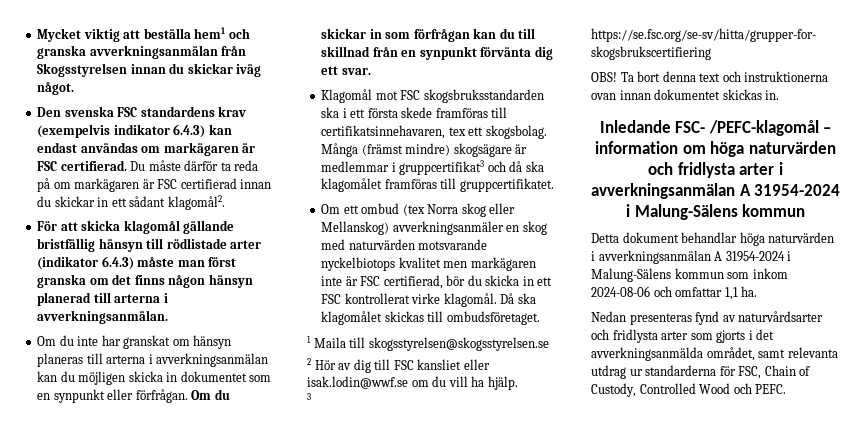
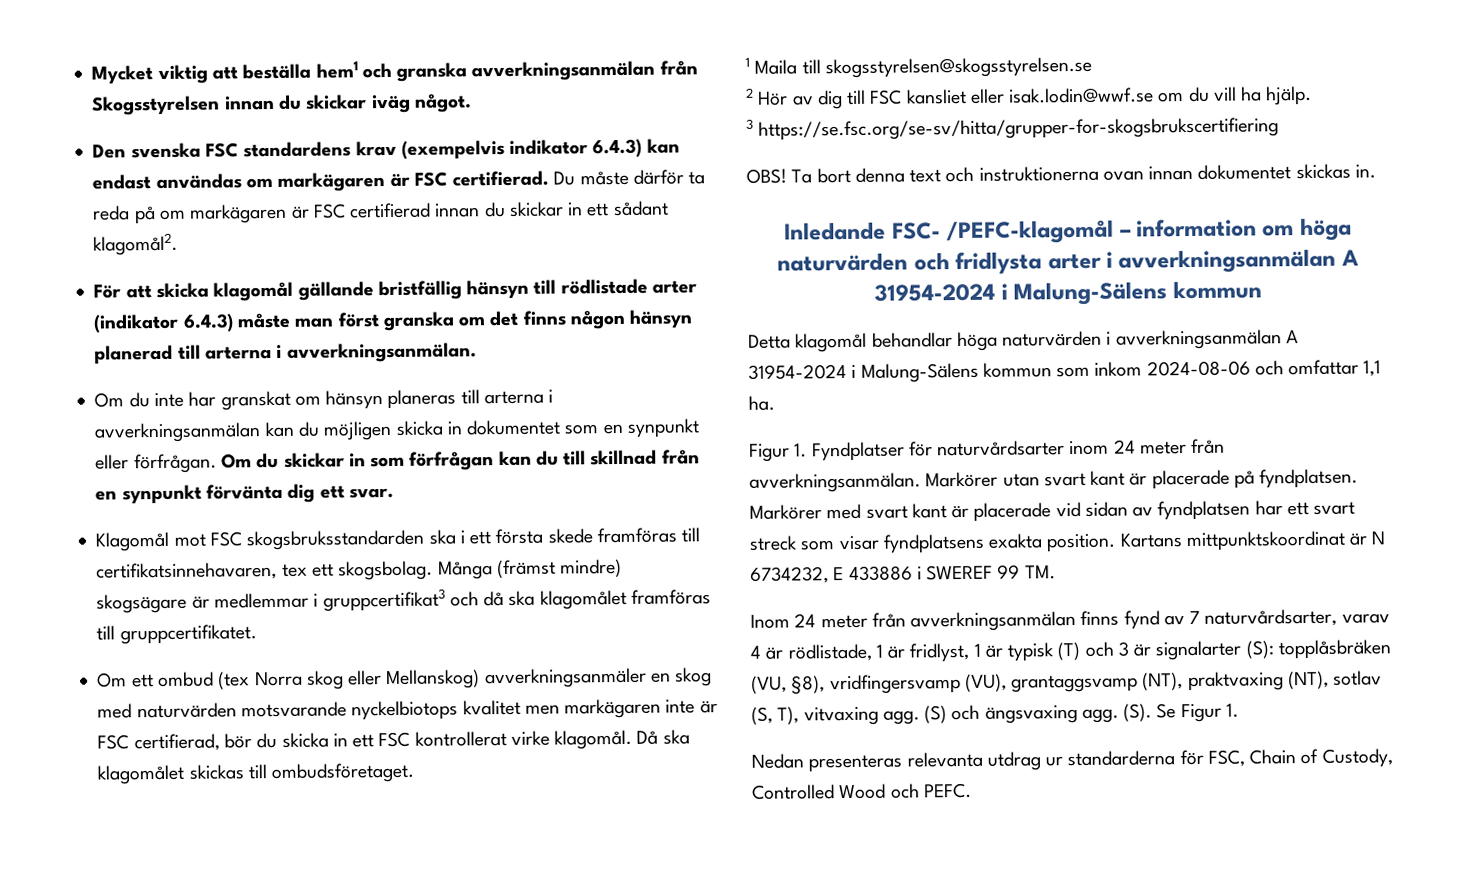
[622,232,679,243] dokument -> [795,332,868,353] klagomål
[591,311,824,325] [591,329,775,343] [591,347,786,361] Nedan presenteras fynd av naturvårdsarter och fridlysta arter som gjorts i det avverkningsanmälda området, samt -> [749,438,1226,462] [749,468,1359,493] [749,500,1356,522] [749,530,1386,554] [750,564,1056,584] [750,608,1390,632] [750,639,1391,663] [751,670,1383,695] [751,703,1239,726] [751,753,903,773] Figur 1. Fyndplatser för naturvårdsarter inom 24 meter från avverkningsanmälan. Markörer utan svart kant är placerade på fyndplatsen. Markörer med svart kant är placerade vid sidan av fyndplatsen har ett svart streck som visar fyndplatsens exakta position. Kartans mittpunktskoordinat är N 6734232, E 433886 i SWEREF 99 TM. // Inom 24 meter från avverkningsanmälan finns fynd av 7 naturvårdsarter, varav 4 är rödlistade, 1 är fridlyst, 1 är typisk (T) och 3 är signalarter (S): topplåsbräken (VU, §8), vridfingersvamp (VU), grantaggsvamp (NT), praktvaxing (NT), sotlav (S, T), vitvaxing agg. (S) och ängsvaxing agg. (S). Se Figur 1. // Nedan presenteras

